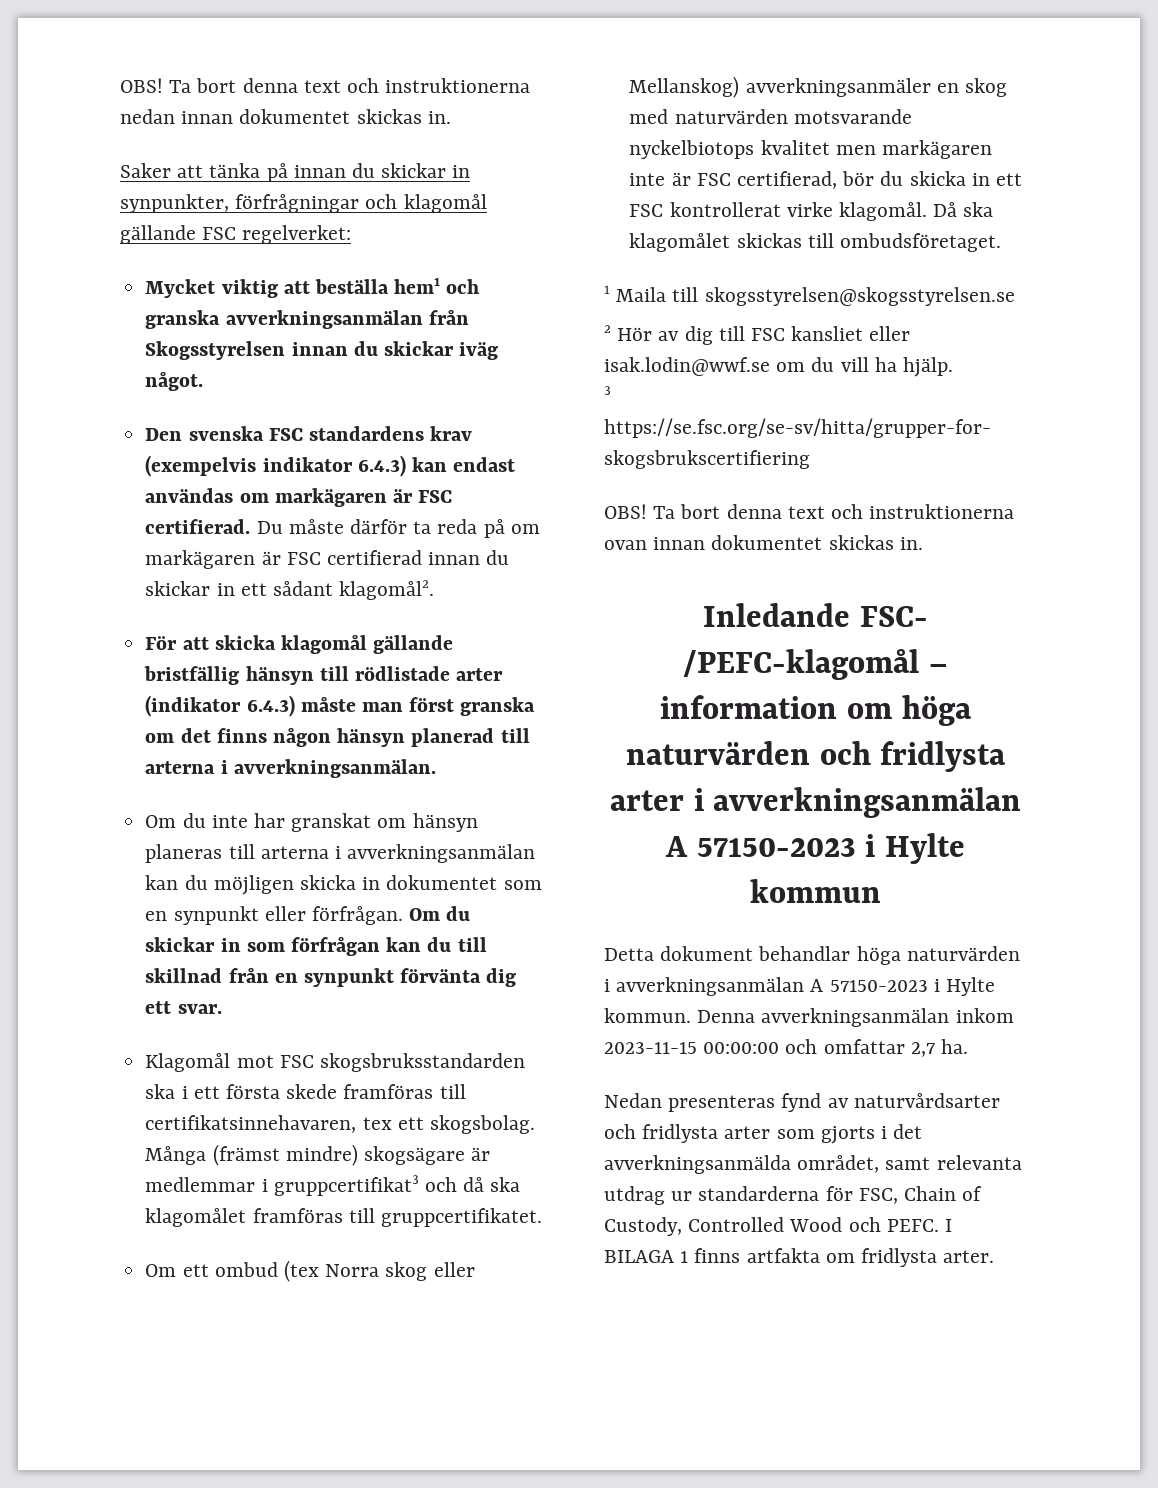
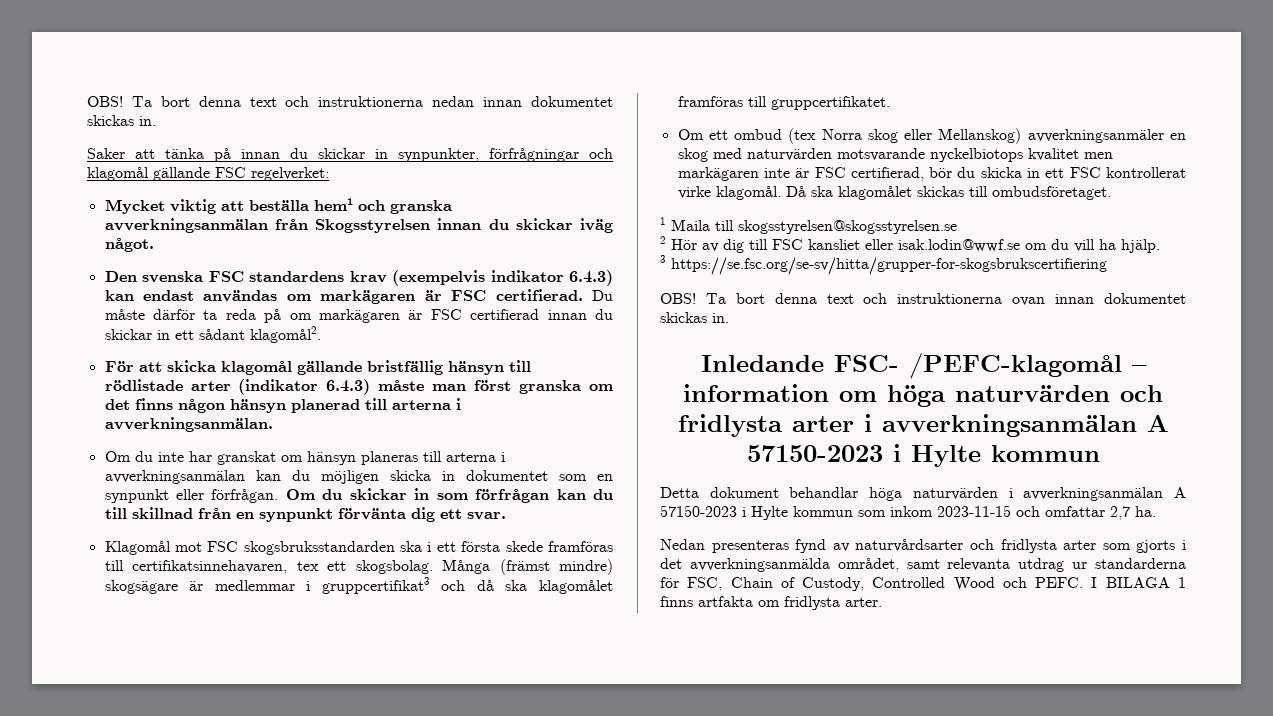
[604,1008,950,1027] kommun. Denna avverkningsanmälan -> [793,506,886,517] kommun som
[703,1042,780,1054] 00:00:00 -> (1011, 511) none

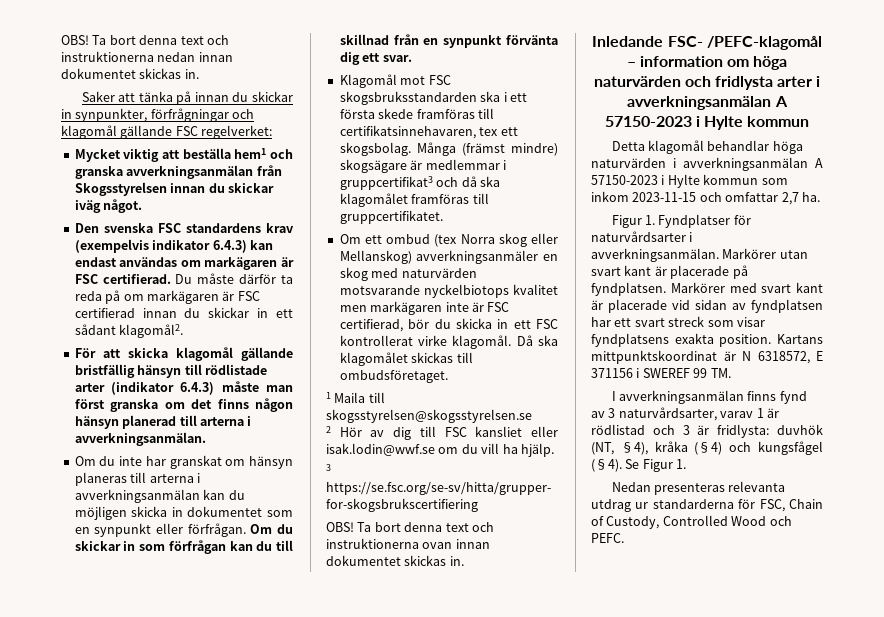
[709,487,779,498] dokument -> [648,140,705,154] klagomål
[660,539,1186,553] [660,558,940,572] Nedan presenteras fynd av naturvårdsarter och fridlysta arter som gjorts i det avverkningsanmälda området, samt -> [611,214,751,228] [591,231,693,242] [591,248,808,262] [591,265,748,279] [591,282,823,296] [591,299,823,313] [591,316,765,327] [591,333,823,347] [591,350,823,364] [591,368,731,378] [611,390,807,404] [591,407,779,421] [591,424,823,438] [591,441,823,455] [591,459,687,472] [611,482,726,495] Figur 1. Fyndplatser för naturvårdsarter i avverkningsanmälan. Markörer utan svart kant är placerade på fyndplatsen. Markörer med svart kant är placerade vid sidan av fyndplatsen har ett svart streck som visar fyndplatsens exakta position. Kartans mittpunktskoordinat är N 6318572, E 371156 i SWEREF 99 TM. // I avverkningsanmälan finns fynd av 3 naturvårdsarter, varav 1 är rödlistad och 3 är fridlysta: duvhök (NT, §4), kråka (§4) och kungsfågel (§4). Se Figur 1. // Nedan presenteras
[1091,577,1186,588] [660,596,882,610] I BILAGA 1 finns artfakta om fridlysta arter. -> (624, 538) none

